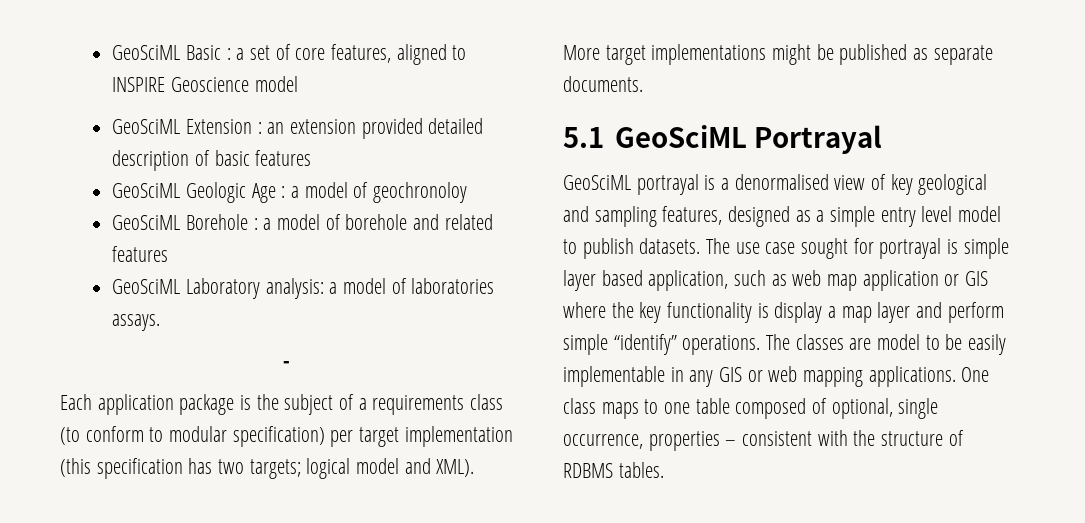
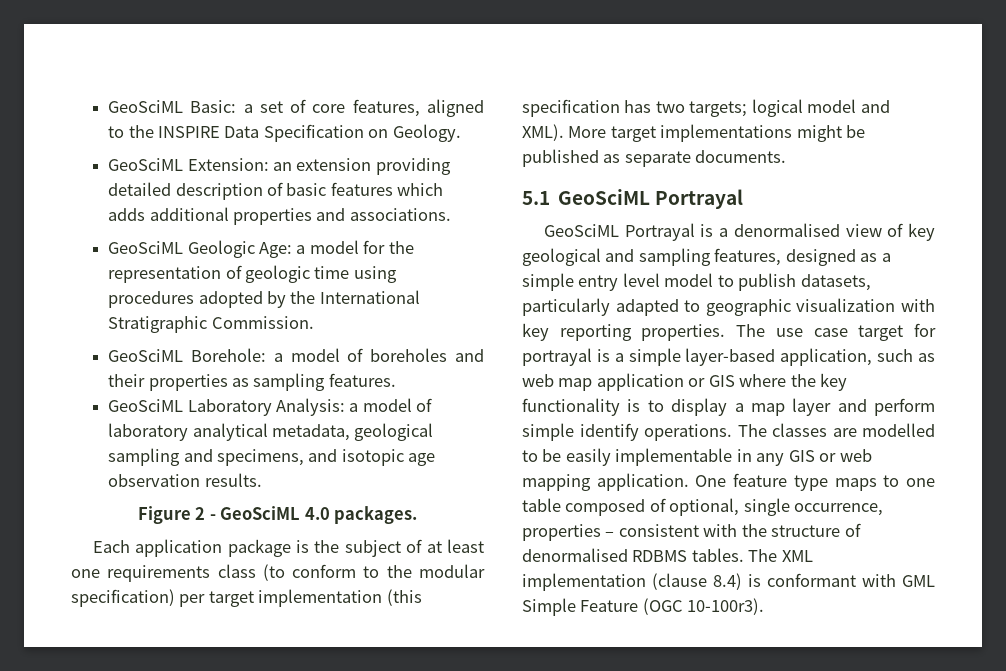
[112,45,231,60] GeoSciML Basic : -> [108,100,237,113] GeoSciML Basic:
[112,76,298,92] [112,119,262,134] INSPIRE Geoscience model // GeoSciML Extension : -> [128,124,461,142] [108,158,269,171] the INSPIRE Data Specification on Geology. // GeoSciML Extension:
[361,118,423,139] provided -> [375,158,451,175] providing
[112,182,467,203] [112,214,493,230] [112,246,169,262] [112,278,495,299] [112,314,161,331] [283,361,290,368] // GeoSciML Geologic Age : a model of geochronoloy // GeoSciML Borehole : a model of borehole and related features // GeoSciML Laboratory analysis: a model of laboratories assays. // - -> [397,183,444,196] [108,207,451,225] [108,240,414,258] [108,265,397,283] [108,290,420,308] [108,316,314,333] [108,348,484,362] [108,373,396,391] [108,398,433,416] [108,423,434,441] [108,448,436,466] [108,473,262,487] [137,506,418,524] which adds additional properties and associations. // GeoSciML Geologic Age: a model for the representation of geologic time using procedures adopted by the International Stratigraphic Commission. // GeoSciML Borehole: a model of boreholes and their properties as sampling features. // GeoSciML Laboratory Analysis: a model of laboratory analytical metadata, geological sampling and specimens, and isotopic age observation results. // Figure 2 - GeoSciML 4.0 packages.
[358,398,367,410] a -> [426,539,484,553] [71,569,100,578] at least one
(164, 434) none -> [386,565,412,578] the
[636,174,699,195] portrayal -> [624,223,695,241] Portrayal
[639,238,701,254] datasets. -> [800,274,871,291] [522,298,935,316] [522,323,726,341] datasets, particularly adapted to geographic visualization with key reporting properties.
[801,238,849,259] sought -> [858,325,904,341] target
[963,238,1009,259] [563,270,643,291] simple layer based -> [614,348,776,366] a simple layer-based
(769, 310) none -> [647,400,664,412] to
[613,334,677,355] “identify” -> [579,423,639,441] identify
[877,334,921,350] model -> [862,423,935,437] modelled
[868,366,990,387] [563,398,596,414] applications. One class -> [596,473,828,491] application. One feature type
(964, 438) none -> [522,548,628,562] denormalised
(664, 470) none -> [748,549,813,562] [522,573,935,591] [522,598,765,616] The XML implementation (clause 8.4) is conformant with GML Simple Feature (OGC 10-100r3).

